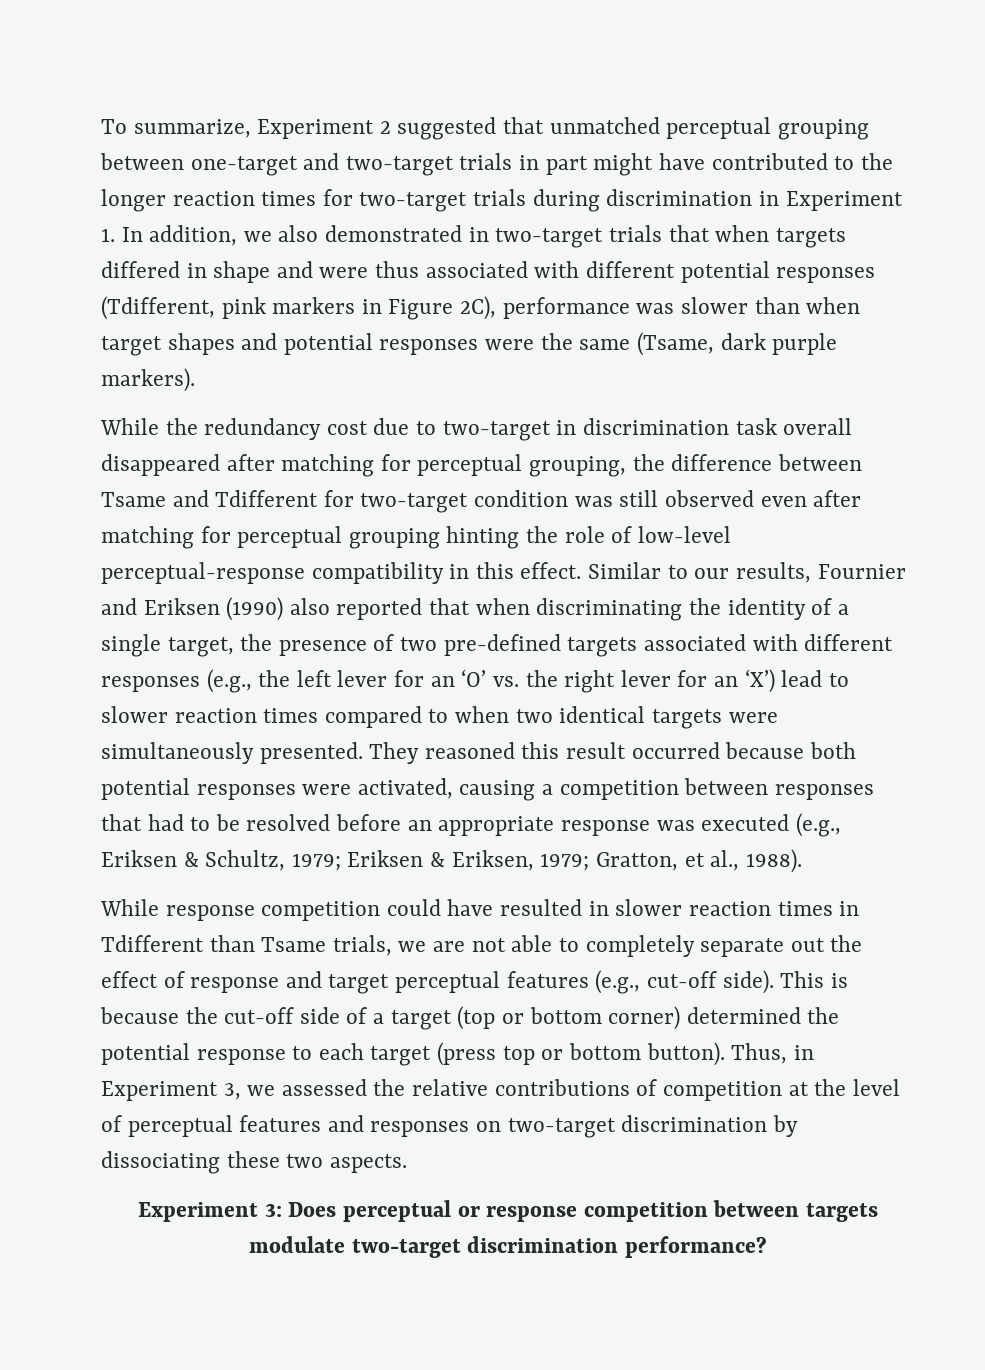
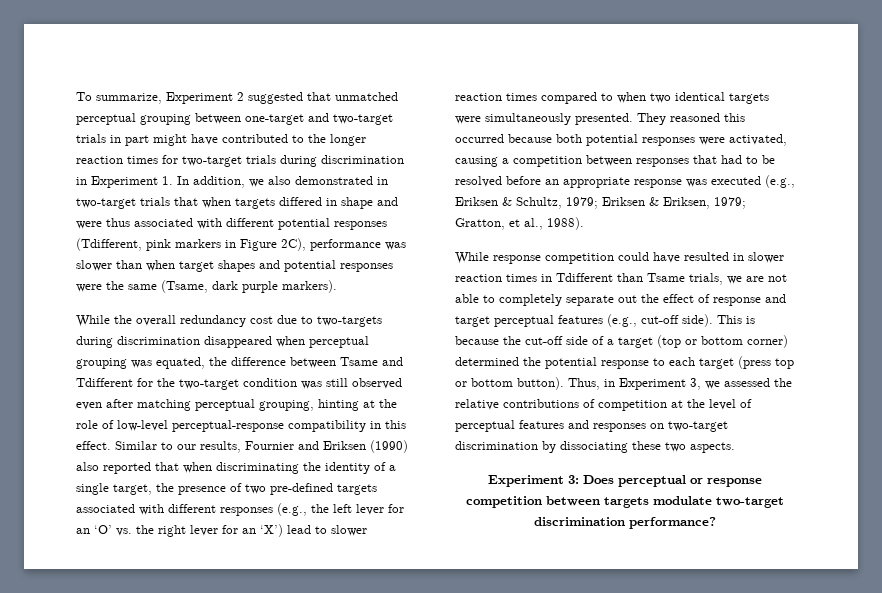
(198, 426) none -> [136,315,176,326] overall
[442,418,853,441] [101,454,627,477] two-target in discrimination task overall disappeared after matching for perceptual grouping, -> [317,316,382,327] [76,336,369,348] [76,357,205,369] two-targets during discrimination disappeared when perceptual grouping was equated,
(354, 498) none -> [157,378,175,387] the
[200,526,520,549] for perceptual grouping hinting -> [195,399,375,411] perceptual grouping, hinting at
[566,742,627,759] result -> (745, 117) none

